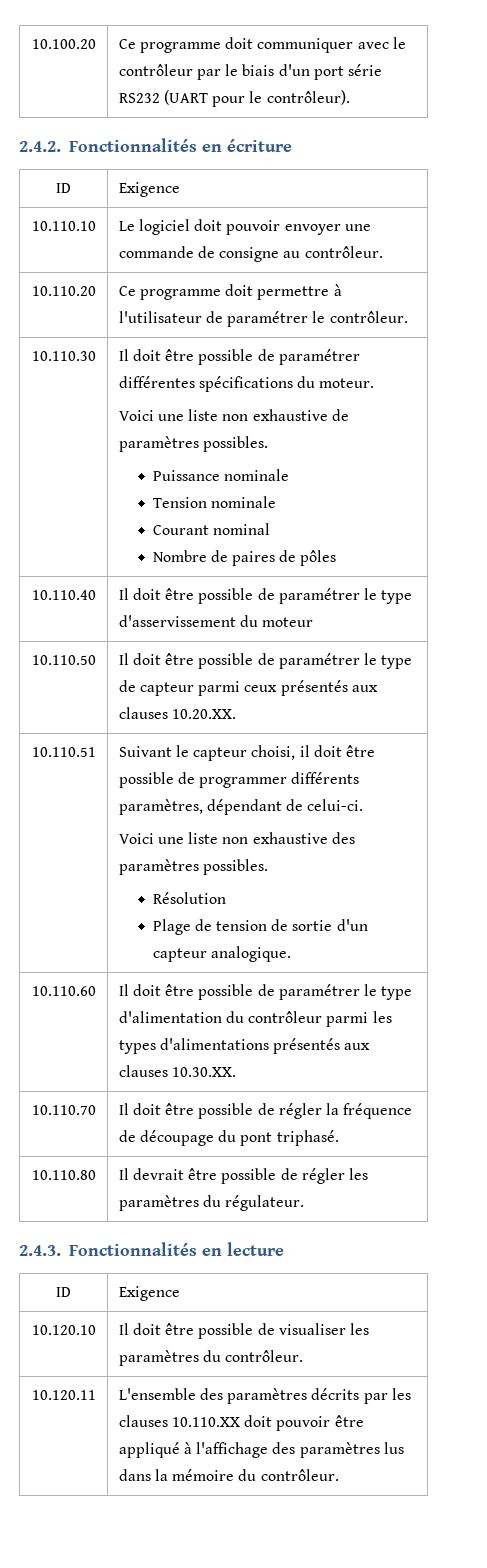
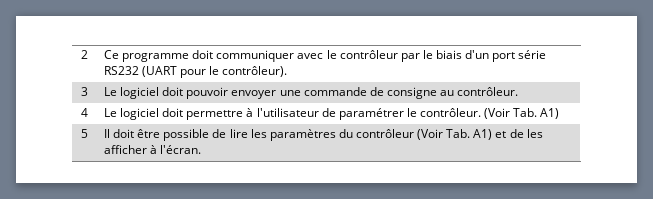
[31,39,96,49] 10.100.20 -> [81,50,88,59] 2
[19,138,292,152] [56,183,71,193] [118,182,180,197] [31,221,96,231] // 2.4.2. Fonctionnalités en écriture // ID | Exigence // 10.110.10 -> [81,87,88,96] // 3
[31,286,96,296] [118,286,222,300] 10.110.20 | Ce programme -> [81,108,88,117] [104,108,160,120] 4 | Le logiciel
[31,351,96,361] [118,349,360,365] [118,376,375,392] [118,409,349,421] [118,436,269,452] [152,469,289,481] [152,496,276,508] [152,523,270,535] [152,550,337,566] [31,590,96,600] [118,588,413,604] [118,615,314,627] [31,655,96,665] [118,653,413,669] [118,680,378,696] [118,707,237,719] [31,747,96,757] [118,745,375,761] [118,772,360,788] [118,799,364,815] [118,832,355,844] [118,859,269,875] [152,892,226,904] [152,919,368,935] [152,946,291,962] [31,986,96,996] [118,984,413,1000] [118,1011,392,1027] [118,1038,371,1054] [118,1065,237,1077] [31,1105,96,1115] [118,1103,413,1119] [118,1130,339,1146] [31,1170,96,1180] [118,1168,368,1184] [118,1195,305,1211] [19,1242,284,1256] [56,1287,71,1297] [118,1286,180,1301] [31,1325,96,1335] [118,1323,369,1339] [118,1350,304,1366] [31,1390,96,1400] [118,1388,411,1404] [118,1415,364,1431] [118,1442,404,1458] [118,1469,339,1481] // 10.110.30 | Il doit être possible de paramétrer différentes spécifications du moteur. // Voici une liste non exhaustive de paramètres possibles. // Puissance nominale // Tension nominale // Courant nominal // Nombre de paires de pôles // 10.110.40 | Il doit être possible de paramétrer le type d'asservissement du moteur // 10.110.50 | Il doit être possible de paramétrer le type de capteur parmi ceux présentés aux clauses 10.20.XX. // 10.110.51 | Suivant le capteur choisi, il doit être possible de programmer différents paramètres, dépendant de celui-ci. // Voici une liste non exhaustive des paramètres possibles. // Résolution // Plage de tension de sortie d'un capteur analogique. // 10.110.60 | Il doit être possible de paramétrer le type d'alimentation du contrôleur parmi les types d'alimentations présentés aux clauses 10.30.XX. // 10.110.70 | Il doit être possible de régler la fréquence de découpage du pont triphasé. // 10.110.80 | Il devrait être possible de régler les paramètres du régulateur. // 2.4.3. Fonctionnalités en lecture // ID | Exigence // 10.120.10 | Il doit être possible de visualiser les paramètres du contrôleur. // 10.120.11 | L'ensemble des paramètres décrits par les clauses 10.110.XX doit pouvoir être appliqué à l'affichage des paramètres lus dans la mémoire du contrôleur. -> [484,108,560,119] [81,129,88,138] [104,129,543,141] [104,145,202,154] (Voir Tab. A1) // 5 | Il doit être possible de lire les paramètres du contrôleur (Voir Tab. A1) et de les afficher à l'écran.

